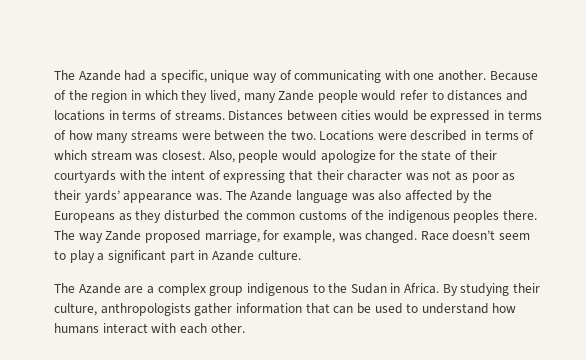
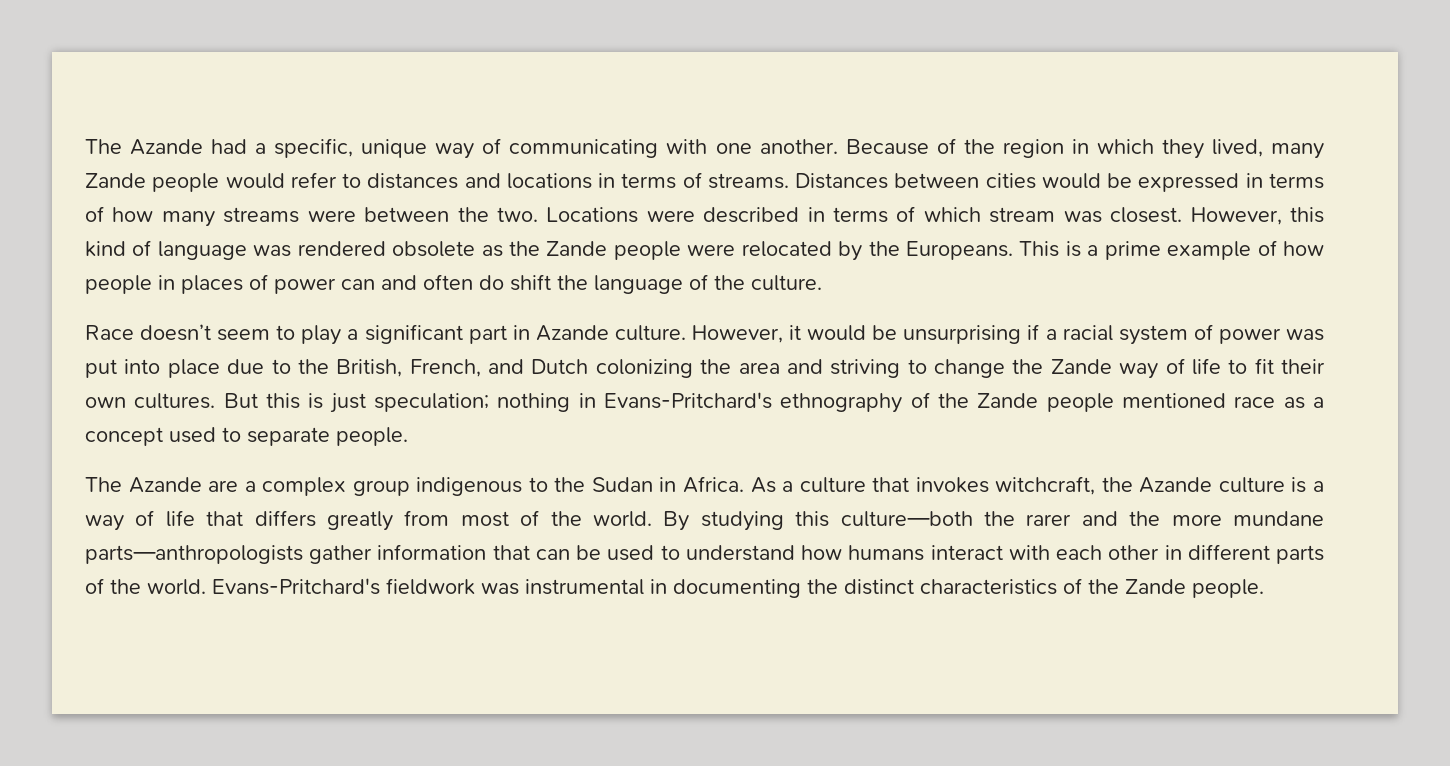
[208,150,497,163] [54,170,516,183] [54,190,493,203] [54,210,538,223] [54,230,418,243] Also, people would apologize for the state of their courtyards with the intent of expressing that their character was not as poor as their yards’ appearance was. The Azande language was also affected by the Europeans as they disturbed the common customs of the indigenous peoples there. The way Zande proposed marriage, for example, was changed. -> [1190,207,1325,225] [85,240,1324,261] [85,274,822,294] However, this kind of language was rendered obsolete as the Zande people were relocated by the Europeans. This is a prime example of how people in places of power can and often do shift the language of the culture. //
(301, 255) none -> [692,324,1324,345] [85,358,1325,379] [85,392,1324,413] [85,427,408,446] However, it would be unsurprising if a racial system of power was put into place due to the British, French, and Dutch colonizing the area and striving to change the Zande way of life to fit their own cultures. But this is just speculation; nothing in Evans-Pritchard's ethnography of the Zande people mentioned race as a concept used to separate people.
[442,283,541,296] [54,303,191,316] By studying their culture, anthropologists -> [750,476,1324,495] [85,510,1324,531] [85,545,303,564] As a culture that invokes witchcraft, the Azande culture is a way of life that differs greatly from most of the world. By studying this culture—both the rarer and the more mundane parts—anthropologists
[210,323,245,333] other. -> [1108,544,1325,564] [85,578,1264,598] other in different parts of the world. Evans-Pritchard's fieldwork was instrumental in documenting the distinct characteristics of the Zande people.

